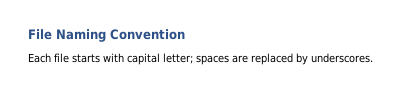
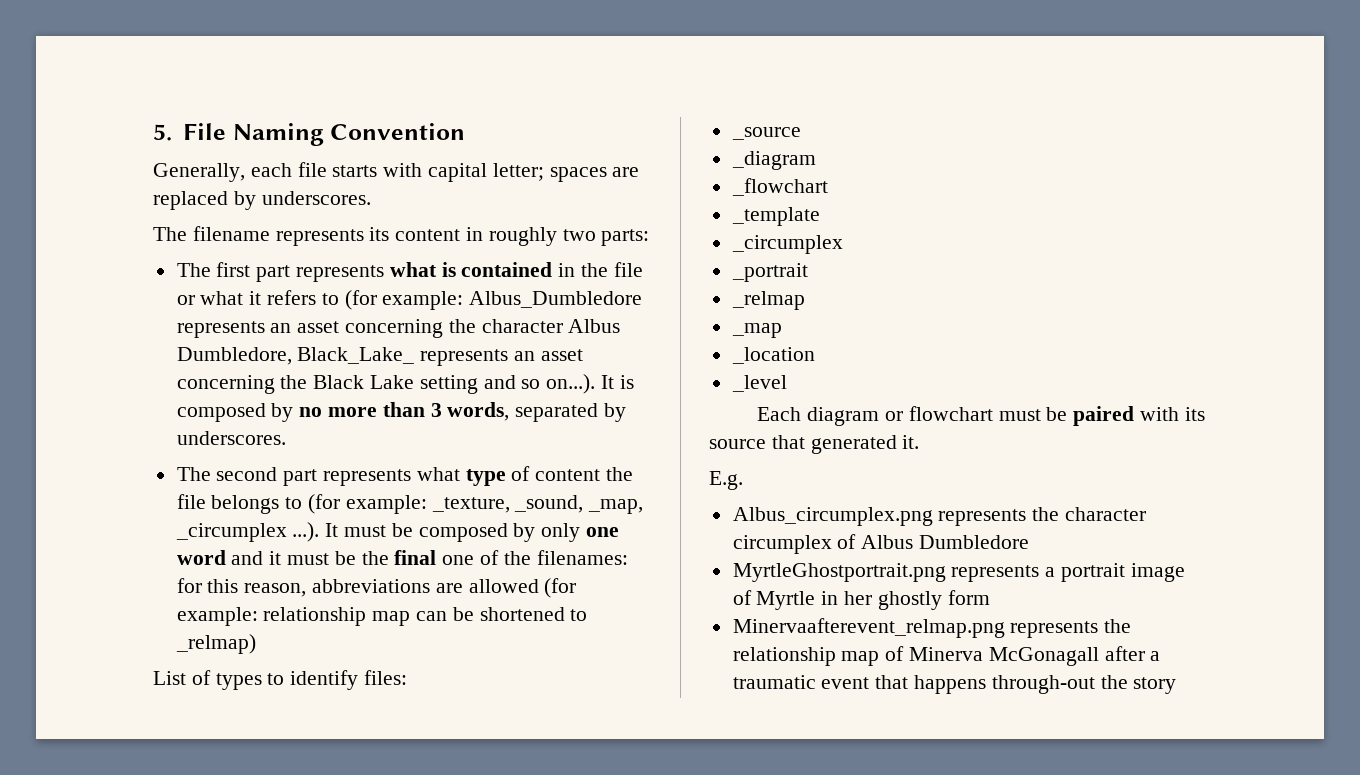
(28, 34) none -> [153,124,172,141] 5.
[28,53,51,63] Each -> [153,163,292,182] Generally, each
(373, 58) none -> [153,226,650,246] [176,262,643,282] [176,290,643,310] [176,319,621,338] [176,347,583,366] [176,374,634,394] [176,402,627,422] [176,431,286,445] [176,466,634,486] [176,494,644,514] [175,522,620,542] [176,550,628,565] [176,578,577,598] [176,607,588,626] [175,634,256,654] [153,670,408,690] [731,127,801,140] [731,151,816,170] [731,178,828,196] [731,207,820,226] [731,235,843,254] [731,263,808,282] [731,291,805,310] [731,323,782,338] [731,347,815,364] [731,375,787,392] [757,406,1205,426] [709,435,920,454] [709,471,743,490] [732,507,1147,526] [732,534,1030,554] [732,563,1185,582] [732,590,990,610] [732,618,1132,638] [732,646,1161,666] [732,675,1177,694] // The filename represents its content in roughly two parts: // The first part represents what is contained in the file or what it refers to (for example: Albus_Dumbledore represents an asset concerning the character Albus Dumbledore, Black_Lake_ represents an asset concerning the Black Lake setting and so on...). It is composed by no more than 3 words, separated by underscores. // The second part represents what type of content the file belongs to (for example: _texture, _sound, _map, _circumplex ...). It must be composed by only one word and it must be the final one of the filenames: for this reason, abbreviations are allowed (for example: relationship map can be shortened to _relmap) // List of types to identify files: // _source // _diagram // _flowchart // _template // _circumplex // _portrait // _relmap // _map // _location // _level // Each diagram or flowchart must be paired with its source that generated it. // E.g. // Albus_circumplex.png represents the character circumplex of Albus Dumbledore // MyrtleGhostportrait.png represents a portrait image of Myrtle in her ghostly form // Minervaafterevent_relmap.png represents the relationship map of Minerva McGonagall after a traumatic event that happens through-out the story

